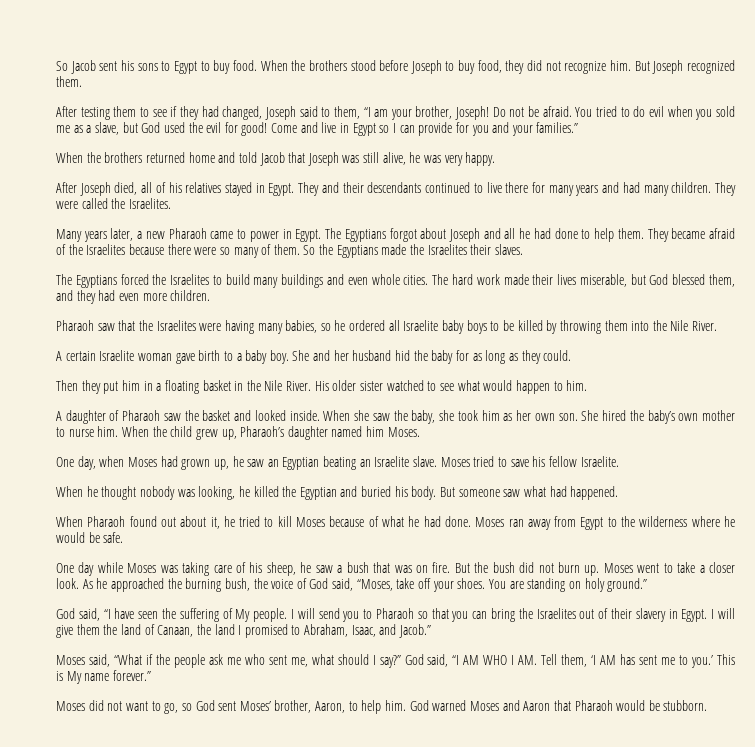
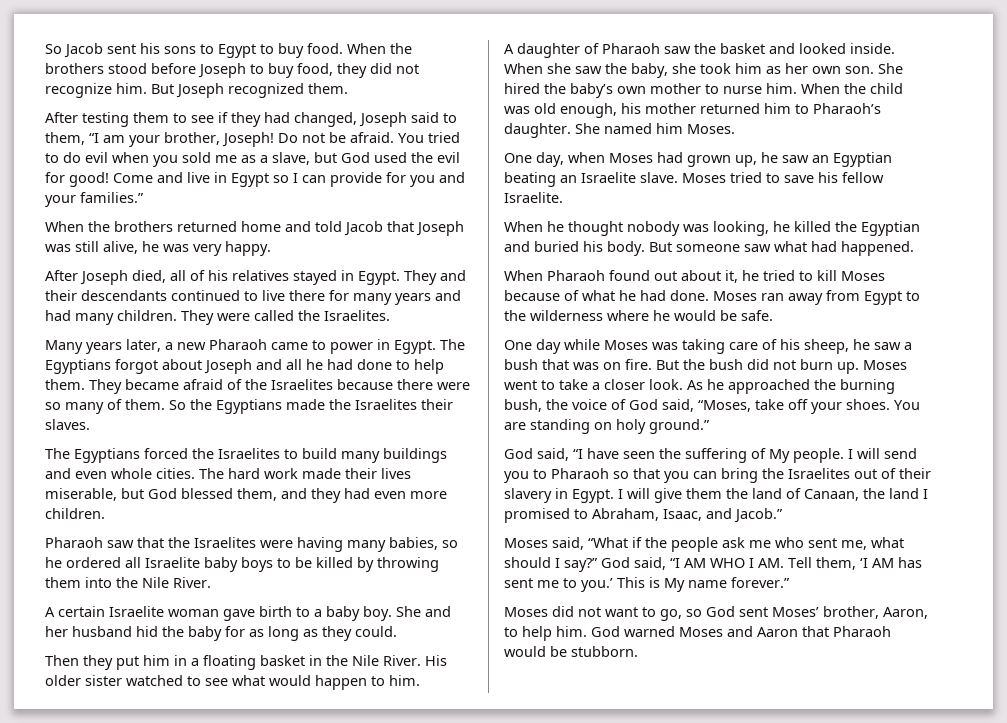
[195,426,328,440] grew up, Pharaoh’s daughter -> [504,103,881,118] [504,123,600,138] was old enough, his mother returned him to Pharaoh’s daughter. She

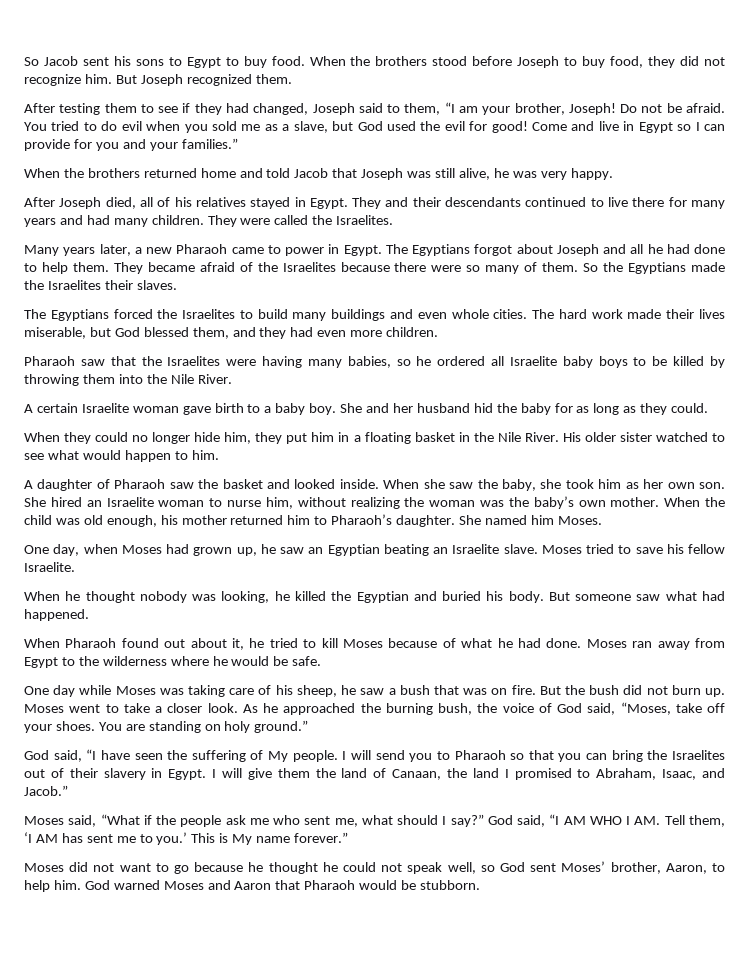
[45,655,79,666] Then -> [24,432,252,444] When they could no longer hide him,
[544,83,797,98] the baby’s own mother to nurse him. -> [86,496,660,509] an Israelite woman to nurse him, without realizing the woman was the baby’s own mother.
[660,609,682,621] go, -> [174,862,476,874] go because he thought he could not speak well,

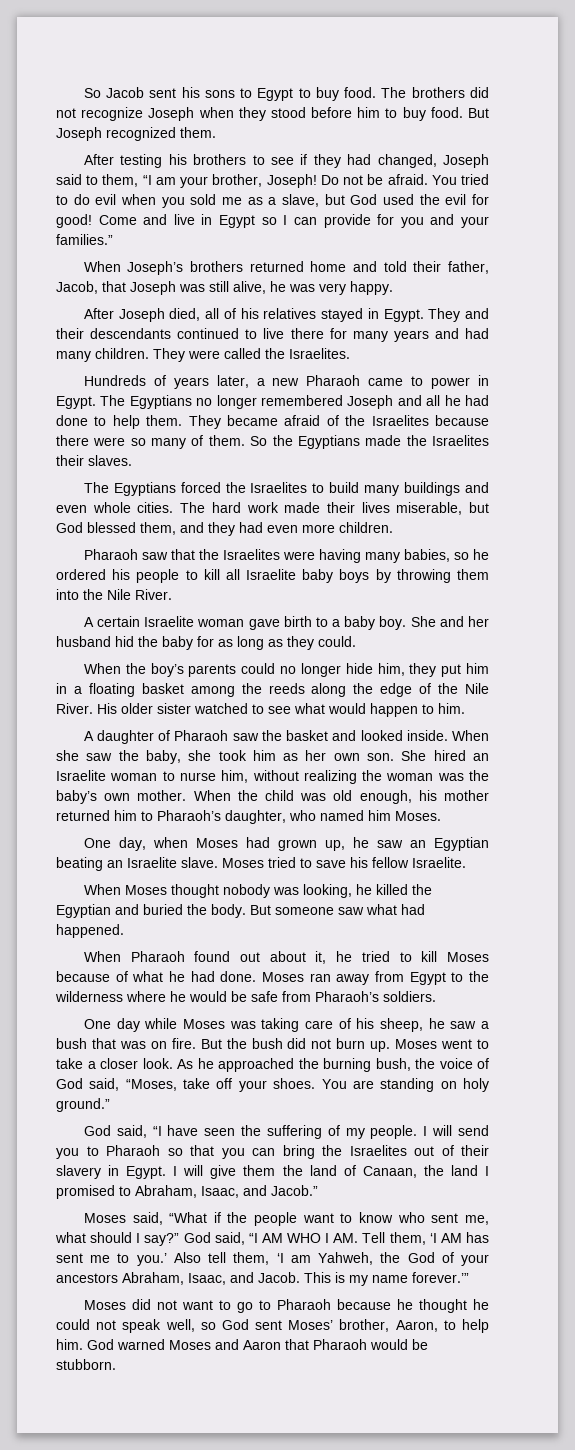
[309,56,726,68] [24,74,112,86] When the brothers stood before Joseph to buy food, they did not recognize him. -> [381,87,489,98] [56,107,463,121] The brothers did not recognize Joseph when they stood before him to buy food.
[104,103,137,113] them -> [168,154,247,165] his brothers
[63,168,84,178] the -> [127,261,184,275] Joseph’s
[294,168,329,178] Jacob -> [413,261,490,274] [56,281,98,294] their father, Jacob,
[24,245,59,256] Many -> [83,375,166,386] Hundreds of
[474,244,553,256] forgot about -> [196,395,343,409] no longer remembered
(486, 361) none -> [112,569,220,583] his people to kill
[633,356,705,366] to be killed -> (370, 576) none
[64,432,92,444] they -> [125,663,237,677] the boy’s parents
[458,432,470,442] in -> [190,683,432,697] among the reeds along the edge of
[396,515,482,527] daughter. She -> [225,810,316,824] daughter, who
[65,591,81,601] he -> [124,885,167,895] Moses
[486,591,504,601] his -> [187,904,207,915] the
[292,656,322,666] safe. -> [251,991,436,1002] safe from Pharaoh’s soldiers.
[268,751,289,762] My -> [345,1128,365,1139] my
[225,815,269,825] ask me -> [302,1212,394,1223] want to know
[191,832,349,845] This is My name forever.” -> [173,1252,489,1266] [56,1272,469,1286] Also tell them, ‘I am Yahweh, the God of your ancestors Abraham, Isaac, and Jacob. This is my name forever.’”
(189, 869) none -> [258,1299,331,1310] to Pharaoh

